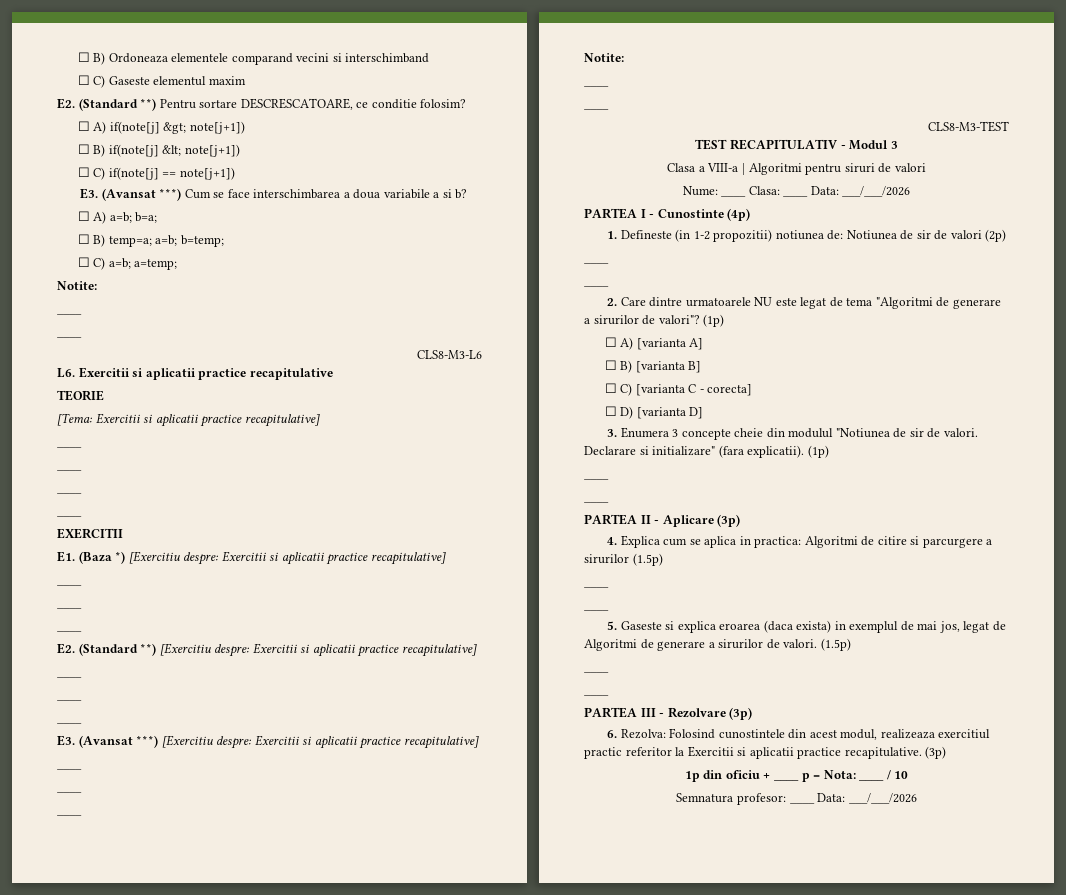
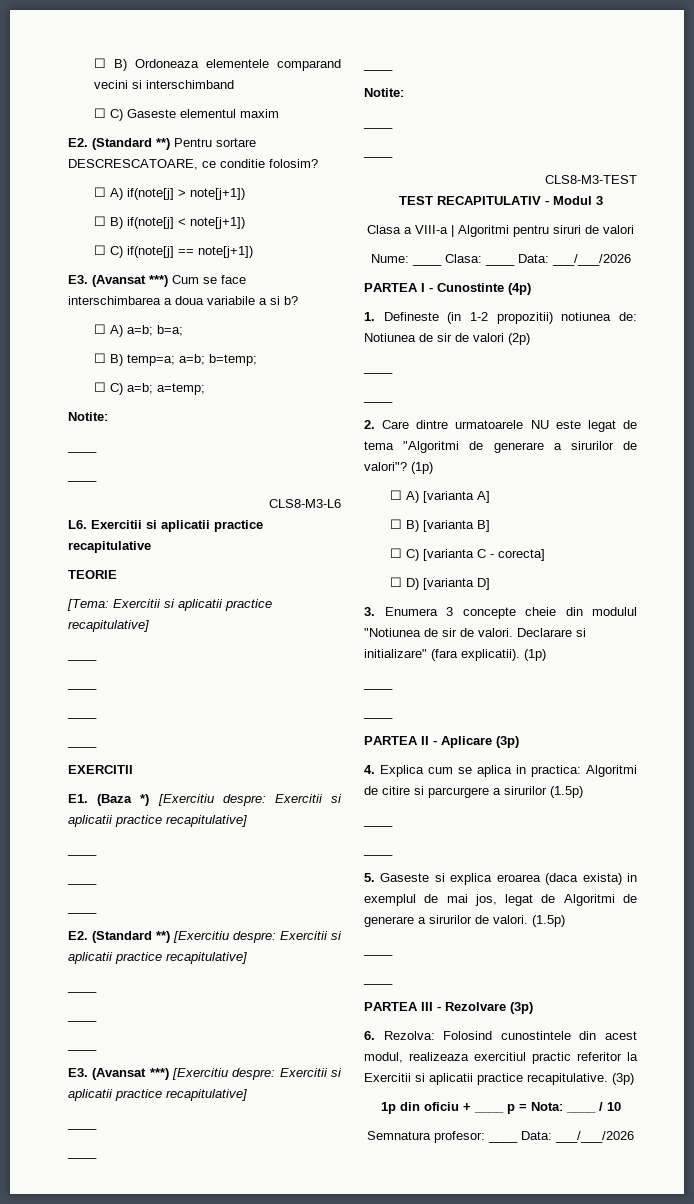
[163,122,187,134] &gt; -> [177,189,186,197] >
[162,145,182,156] &lt; -> [177,218,186,226] <

